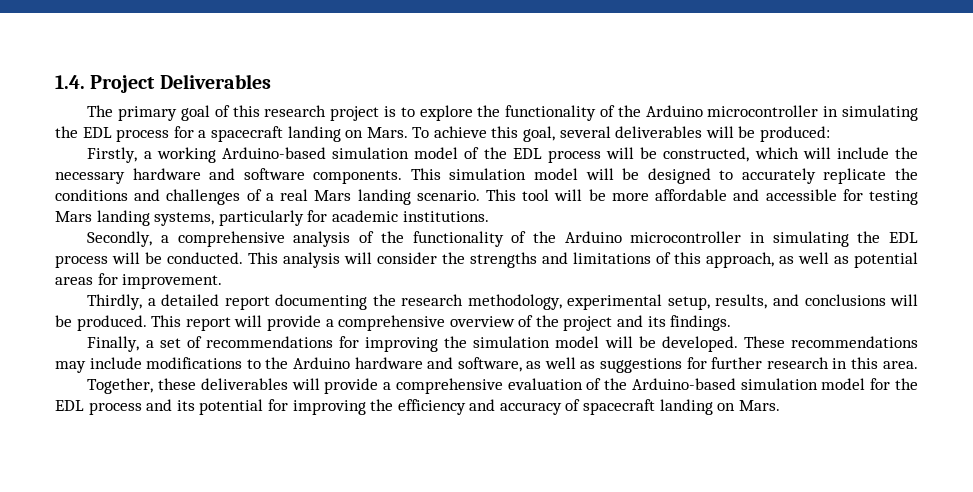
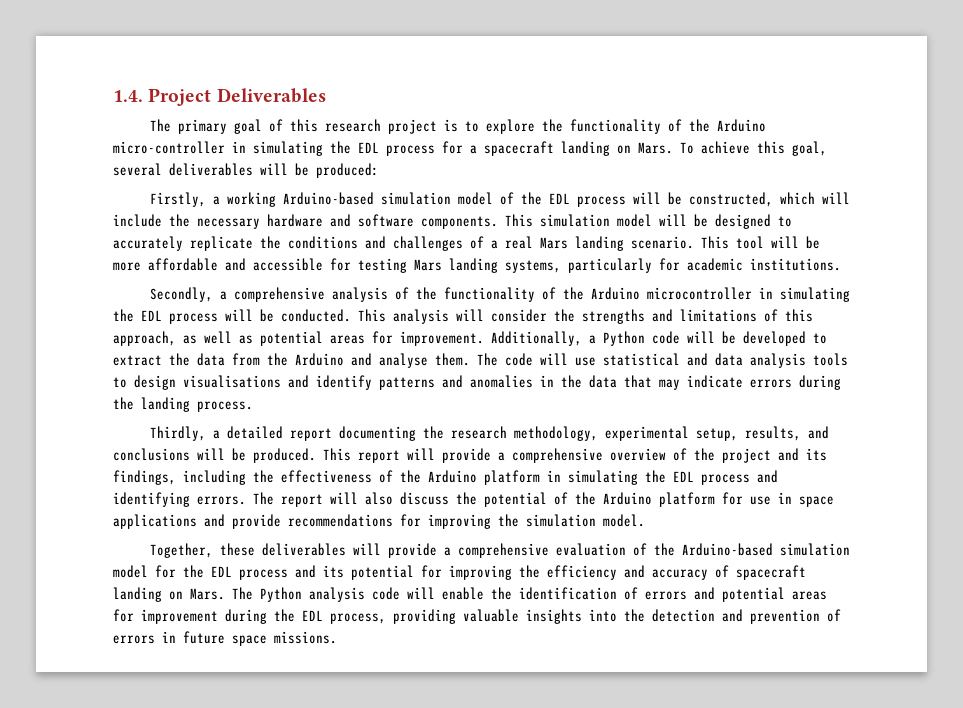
[707,105,819,117] microcontroller -> [113,141,225,154] micro-controller
(223, 281) none -> [491,331,827,346] [113,353,848,368] [113,375,841,390] [113,397,253,412] Additionally, a Python code will be developed to extract the data from the Arduino and analyse them. The code will use statistical and data analysis tools to design visualisations and identify patterns and anomalies in the data that may indicate errors during the landing process.
[670,315,732,331] [87,336,202,352] findings. // Finally, a set of -> [113,470,778,485] [113,492,834,507] [113,514,281,529] findings, including the effectiveness of the Arduino platform in simulating the EDL process and identifying errors. The report will also discuss the potential of the Arduino platform for use in space applications and provide
[555,336,919,352] [55,357,918,373] model will be developed. These recommendations may include modifications to the Arduino hardware and software, as well as suggestions for further research in this area. -> [603,514,645,527] model.
(780, 405) none -> [232,587,827,602] [113,609,841,624] [113,631,337,646] The Python analysis code will enable the identification of errors and potential areas for improvement during the EDL process, providing valuable insights into the detection and prevention of errors in future space missions.

